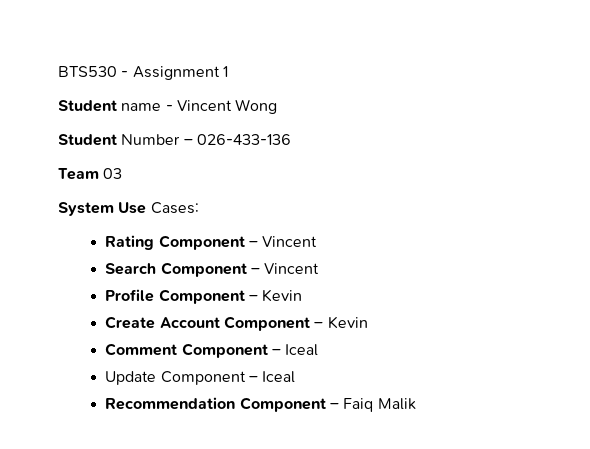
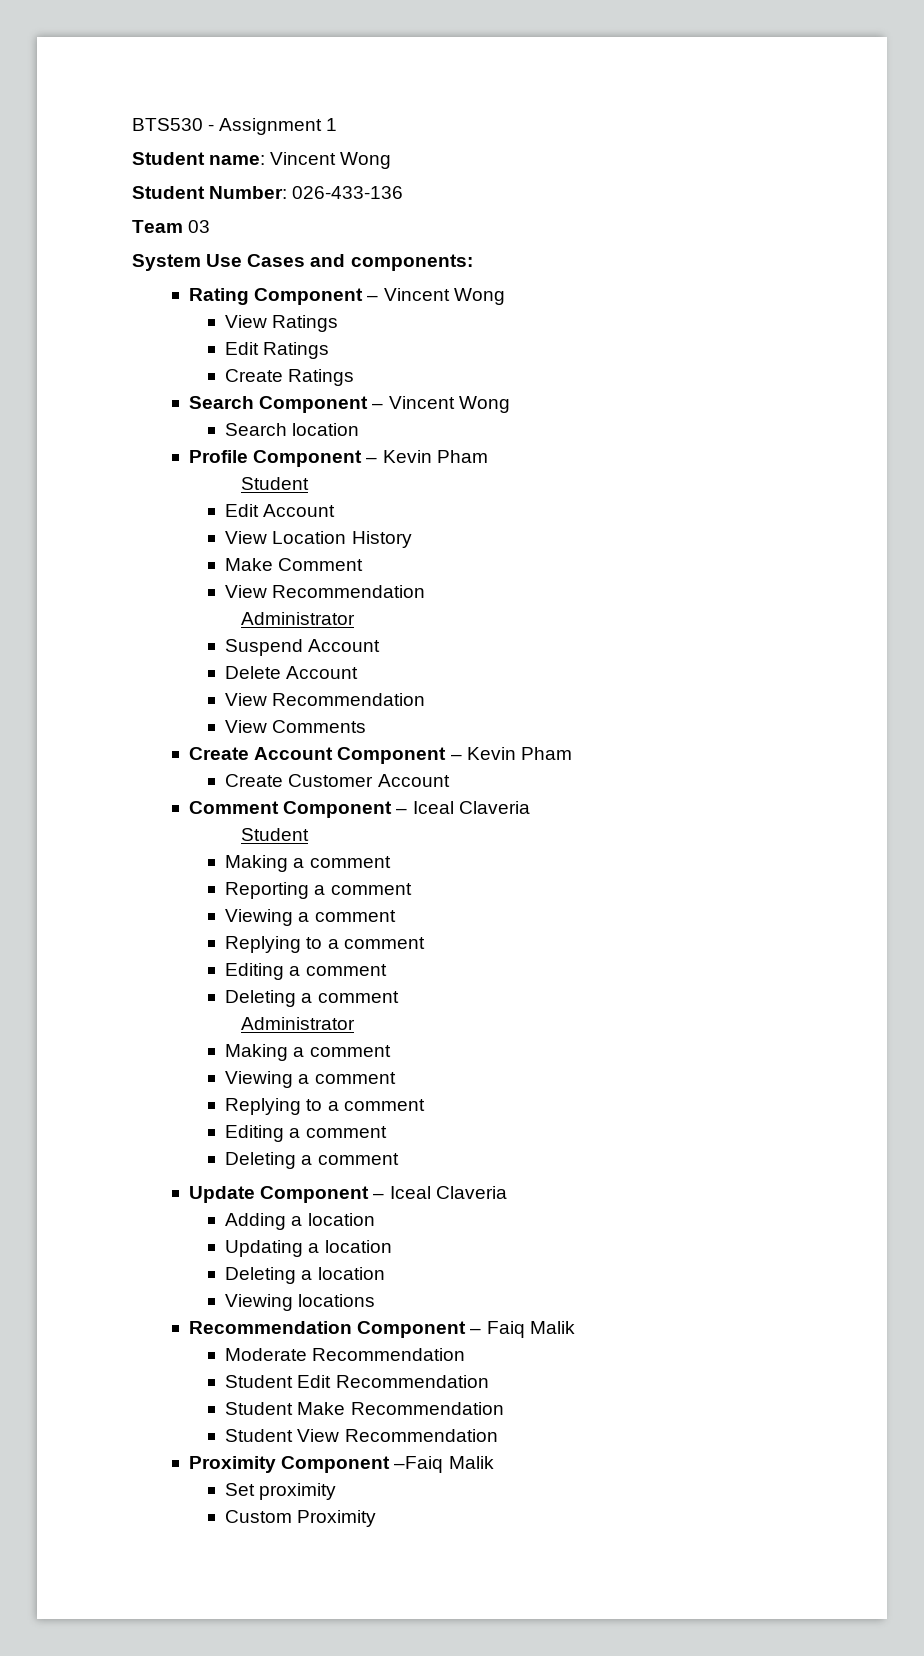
[121,103,173,111] name - -> [209,155,266,165] name:
[121,134,193,145] Number – -> [209,186,288,199] Number:
[150,202,199,214] Cases: -> [247,254,473,271] Cases and components:
(318, 241) none -> [453,288,505,305] [225,315,339,332] [225,342,330,359] [225,369,355,386] Wong // View Ratings // Edit Ratings // Create Ratings
(320, 268) none -> [458,396,510,413] [225,423,360,436] Wong // Search location
(303, 295) none -> [436,450,488,463] [240,477,309,490] [225,504,336,517] [225,531,412,548] [225,558,364,571] [225,585,426,598] [240,612,355,625] [225,639,381,656] [225,666,359,679] [225,693,426,706] [225,720,367,733] Pham // Student // Edit Account // View Location History // Make Comment // View Recommendation // Administrator // Suspend Account // Delete Account // View Recommendation // View Comments
(368, 322) none -> [520,747,572,760] [225,774,450,787] Pham // Create Customer Account
[105,371,296,385] // Update Component – Iceal -> [458,801,530,814] [240,828,309,841] [225,855,391,872] [225,882,412,899] [225,909,396,926] [225,936,425,953] [225,963,387,980] [225,990,399,1007] [240,1017,355,1030] [225,1044,391,1061] [225,1071,396,1088] [225,1098,425,1115] [225,1125,387,1142] [225,1152,399,1169] [189,1186,507,1203] [225,1213,375,1230] [225,1240,392,1257] [225,1267,385,1284] [225,1294,376,1311] Claveria // Student // Making a comment // Reporting a comment // Viewing a comment // Replying to a comment // Editing a comment // Deleting a comment // Administrator // Making a comment // Viewing a comment // Replying to a comment // Editing a comment // Deleting a comment // Update Component – Iceal Claveria // Adding a location // Updating a location // Deleting a location // Viewing locations
(416, 404) none -> [225,1348,466,1361] [225,1375,489,1388] [225,1402,504,1415] [225,1429,498,1442] [189,1456,494,1473] [225,1483,337,1500] [225,1510,377,1527] // Moderate Recommendation // Student Edit Recommendation // Student Make Recommendation // Student View Recommendation // Proximity Component –Faiq Malik // Set proximity // Custom Proximity

